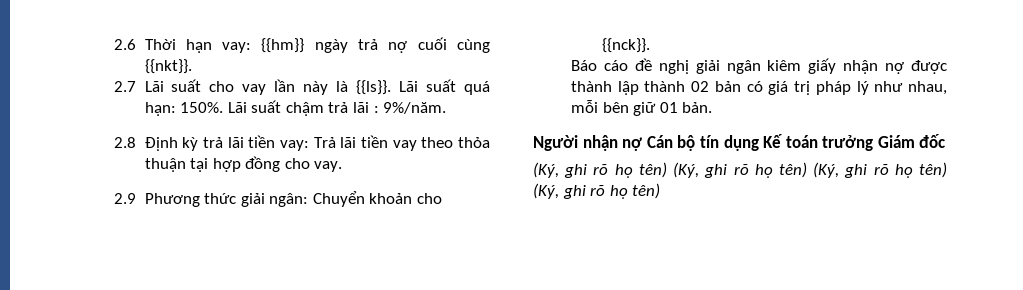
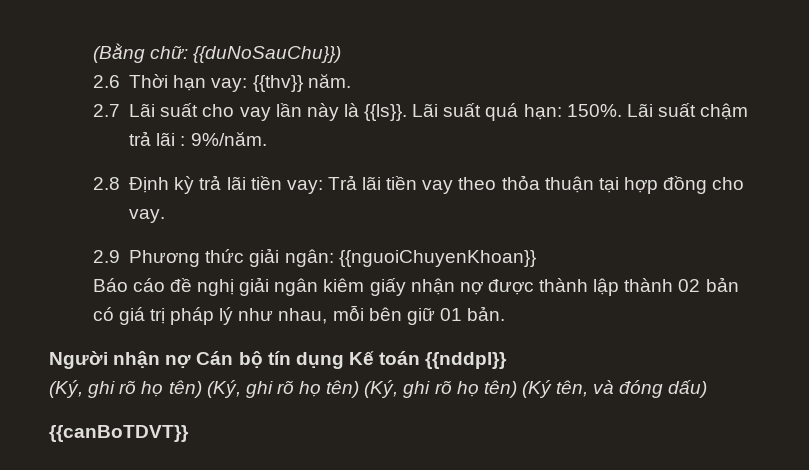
(114, 44) none -> [92,43,341,63] (Bằng chữ: {{duNoSauChu}}) //
[261,37,490,53] [144,59,192,74] {{hm}} ngày trả nợ cuối cùng {{nkt}}. -> [252,74,351,92] {{thv}} năm.
[312,191,443,207] [601,38,650,53] Chuyển khoản cho {{nck}}. -> [338,250,536,267] {{nguoiChuyenKhoan}}
[822,134,946,151] trưởng Giám đốc -> [425,352,508,369] {{nddpl}}
[533,183,661,199] (Ký, ghi rõ họ tên) -> [521,380,708,398] [49,425,189,442] (Ký tên, và đóng dấu) // {{canBoTDVT}}

